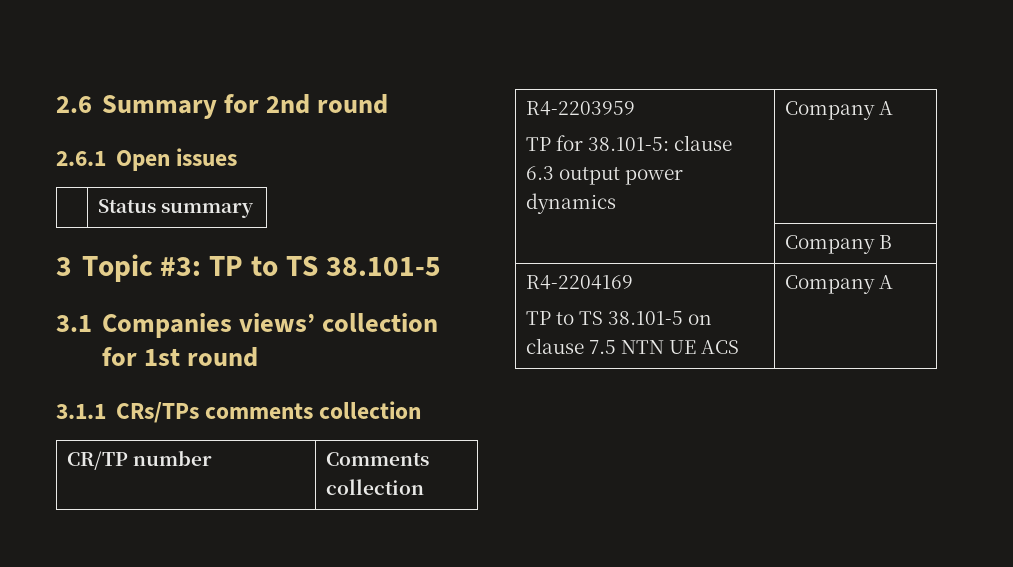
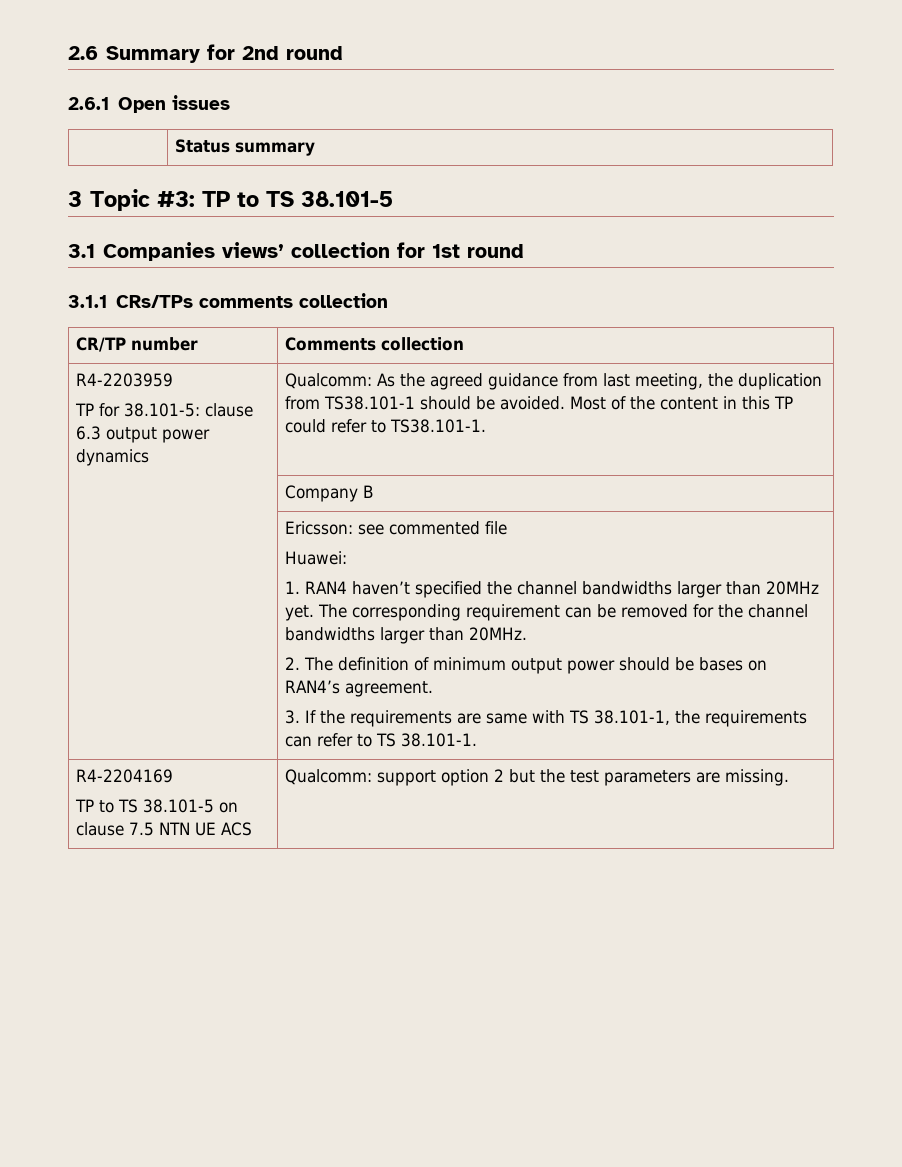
[784,101,894,120] [784,235,893,254] Company A // | Company B -> [284,373,822,390] [284,396,793,410] [284,419,486,433] [284,485,374,502] [284,521,507,535] [284,551,347,565] [284,581,819,598] [284,604,808,621] [284,627,527,644] [284,657,767,674] [284,680,433,697] [284,710,807,727] [284,733,477,747] Qualcomm: As the agreed guidance from last meeting, the duplication from TS38.101-1 should be avoided. Most of the content in this TP could refer to TS38.101-1. // | Company B // | Ericsson: see commented file // Huawei: // 1. RAN4 haven’t specified the channel bandwidths larger than 20MHz yet. The corresponding requirement can be removed for the channel bandwidths larger than 20MHz. // 2. The definition of minimum output power should be bases on RAN4’s agreement. // 3. If the requirements are same with TS 38.101-1, the requirements can refer to TS 38.101-1.
[784,275,894,294] Company A -> [284,769,789,786] Qualcomm: support option 2 but the test parameters are missing.

